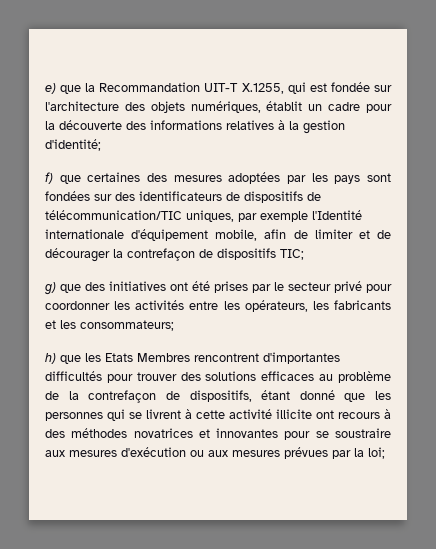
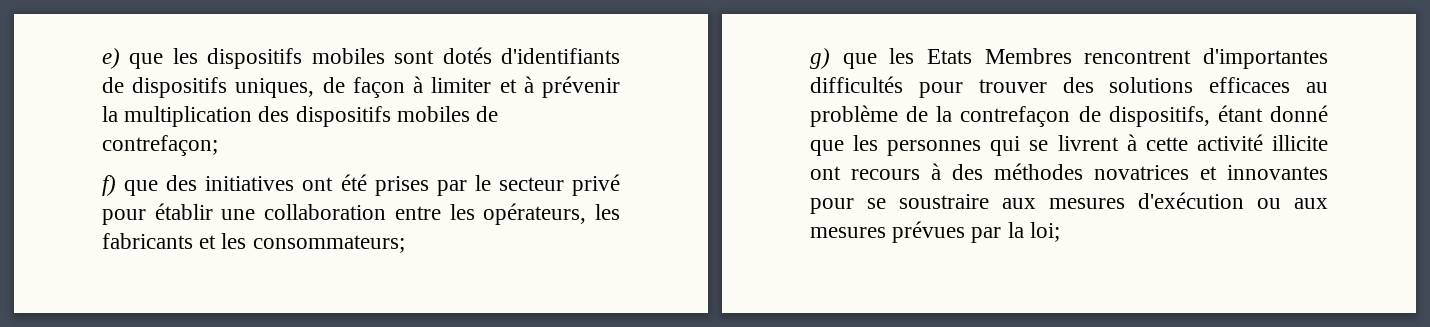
[85,82,392,94] [45,101,392,113] [45,120,345,134] [45,139,101,151] [45,172,392,184] [45,191,321,203] [45,210,362,222] [45,229,392,241] [45,248,304,262] [44,282,56,295] la Recommandation UIT-T X.1255, qui est fondée sur l'architecture des objets numériques, établit un cadre pour la découverte des informations relatives à la gestion d'identité; // f) que certaines des mesures adoptées par les pays sont fondées sur des identificateurs de dispositifs de télécommunication/TIC uniques, par exemple l'Identité internationale d'équipement mobile, afin de limiter et de décourager la contrefaçon de dispositifs TIC; // g) -> [172,47,620,69] [102,76,620,98] [102,106,499,127] [102,135,218,156] [102,175,116,196] les dispositifs mobiles sont dotés d'identifiants de dispositifs uniques, de façon à limiter et à prévenir la multiplication des dispositifs mobiles de contrefaçon; // f)
[45,300,185,310] coordonner les activités -> [154,203,387,220] établir une collaboration
[45,353,56,364] h) -> [810,48,830,69] g)

